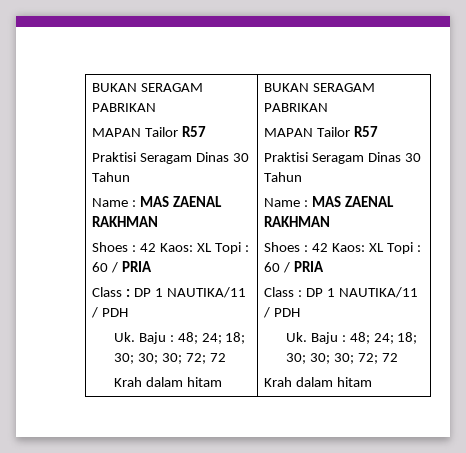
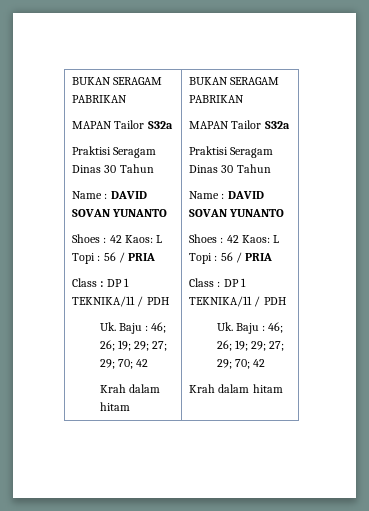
[92,83,203,92] [92,103,157,112] [92,126,206,137] [92,152,249,164] [92,172,131,182] [92,196,222,207] [92,216,159,227] [92,242,249,254] [92,261,152,273] [92,287,246,298] [91,307,128,318] [113,332,246,344] [113,353,226,364] BUKAN SERAGAM PABRIKAN // MAPAN Tailor R57 // Praktisi Seragam Dinas 30 Tahun // Name : MAS ZAENAL RAKHMAN // Shoes : 42 Kaos: XL Topi : 60 / PRIA // Class : DP 1 NAUTIKA/11 / PDH // Uk. Baju : 48; 24; 18; 30; 30; 30; 72; 72 -> [72,77,163,85] [72,95,128,103] [72,120,173,129] [72,146,157,158] [72,164,154,173] [72,191,147,199] [72,209,168,217] [72,234,163,243] [72,252,156,264] [72,278,129,287] [72,296,169,307] [99,322,167,334] [99,340,168,351] [99,359,149,369] BUKAN SERAGAM PABRIKAN // MAPAN Tailor S32a // Praktisi Seragam Dinas 30 Tahun // Name : DAVID SOVAN YUNANTO // Shoes : 42 Kaos: L Topi : 56 / PRIA // Class : DP 1 TEKNIKA/11 / PDH // Uk. Baju : 46; 26; 19; 29; 27; 29; 70; 42
[353,126,378,137] [264,152,421,164] [264,172,303,182] [264,196,394,207] [264,216,331,227] [264,242,421,254] [264,261,324,273] [264,287,418,298] [263,307,300,318] [285,332,418,344] [285,353,398,364] R57 // Praktisi Seragam Dinas 30 Tahun // Name : MAS ZAENAL RAKHMAN // Shoes : 42 Kaos: XL Topi : 60 / PRIA // Class : DP 1 NAUTIKA/11 / PDH // Uk. Baju : 48; 24; 18; 30; 30; 30; 72; 72 -> [264,121,290,129] [189,146,274,158] [189,164,271,173] [189,191,264,199] [189,209,285,217] [189,234,280,243] [189,252,273,264] [189,278,246,287] [189,296,286,307] [216,322,284,334] [216,340,285,351] [216,359,266,369] S32a // Praktisi Seragam Dinas 30 Tahun // Name : DAVID SOVAN YUNANTO // Shoes : 42 Kaos: L Topi : 56 / PRIA // Class : DP 1 TEKNIKA/11 / PDH // Uk. Baju : 46; 26; 19; 29; 27; 29; 70; 42

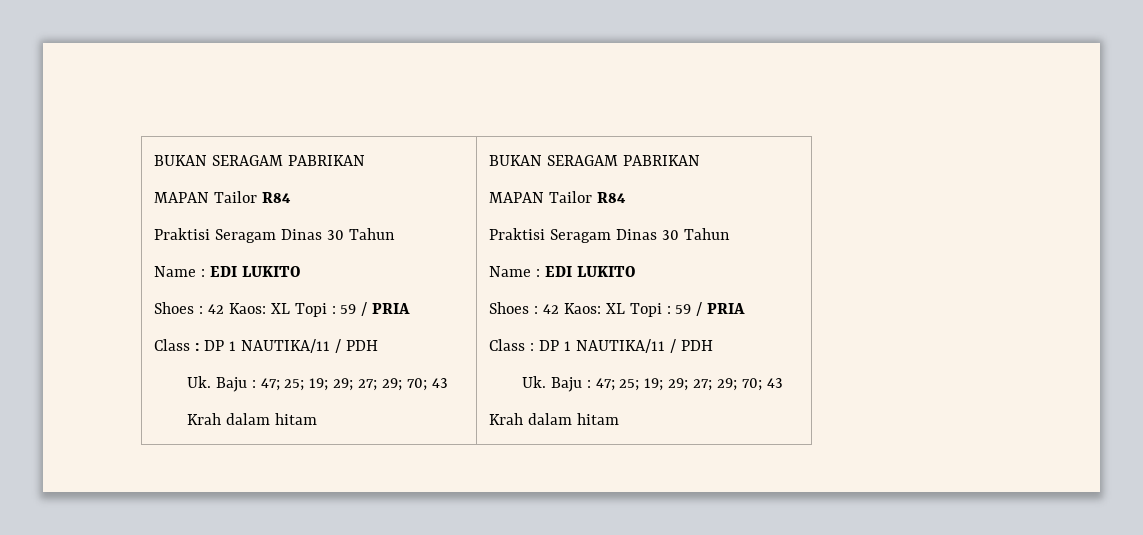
[72,77,163,85] [72,95,128,103] [72,120,173,129] [72,146,157,158] [72,164,154,173] [72,191,147,199] [72,209,168,217] [72,234,163,243] [72,252,156,264] [72,278,129,287] [72,296,169,307] [99,322,167,334] [99,340,168,351] [99,359,149,369] BUKAN SERAGAM PABRIKAN // MAPAN Tailor S32a // Praktisi Seragam Dinas 30 Tahun // Name : DAVID SOVAN YUNANTO // Shoes : 42 Kaos: L Topi : 56 / PRIA // Class : DP 1 TEKNIKA/11 / PDH // Uk. Baju : 46; 26; 19; 29; 27; 29; 70; 42 -> [154,155,366,166] [154,191,292,203] [154,228,395,243] [154,266,300,277] [154,302,411,317] [154,339,378,353] [186,376,448,392] BUKAN SERAGAM PABRIKAN // MAPAN Tailor R84 // Praktisi Seragam Dinas 30 Tahun // Name : EDI LUKITO // Shoes : 42 Kaos: XL Topi : 59 / PRIA // Class : DP 1 NAUTIKA/11 / PDH // Uk. Baju : 47; 25; 19; 29; 27; 29; 70; 43
[264,121,290,129] [189,146,274,158] [189,164,271,173] [189,191,264,199] [189,209,285,217] [189,234,280,243] [189,252,273,264] [189,278,246,287] [189,296,286,307] [216,322,284,334] [216,340,285,351] [216,359,266,369] S32a // Praktisi Seragam Dinas 30 Tahun // Name : DAVID SOVAN YUNANTO // Shoes : 42 Kaos: L Topi : 56 / PRIA // Class : DP 1 TEKNIKA/11 / PDH // Uk. Baju : 46; 26; 19; 29; 27; 29; 70; 42 -> [597,192,627,203] [489,228,730,243] [489,266,635,277] [489,302,746,317] [489,339,713,353] [521,376,783,392] R84 // Praktisi Seragam Dinas 30 Tahun // Name : EDI LUKITO // Shoes : 42 Kaos: XL Topi : 59 / PRIA // Class : DP 1 NAUTIKA/11 / PDH // Uk. Baju : 47; 25; 19; 29; 27; 29; 70; 43

